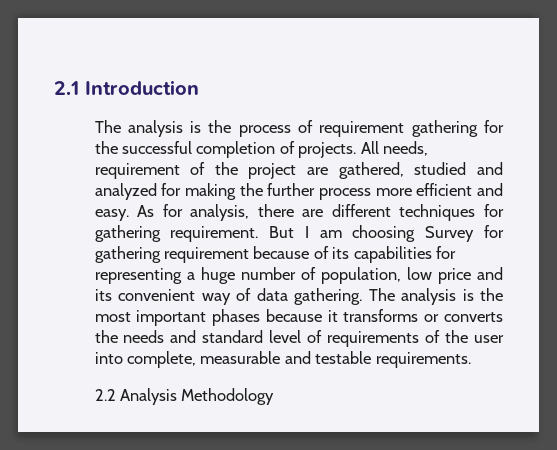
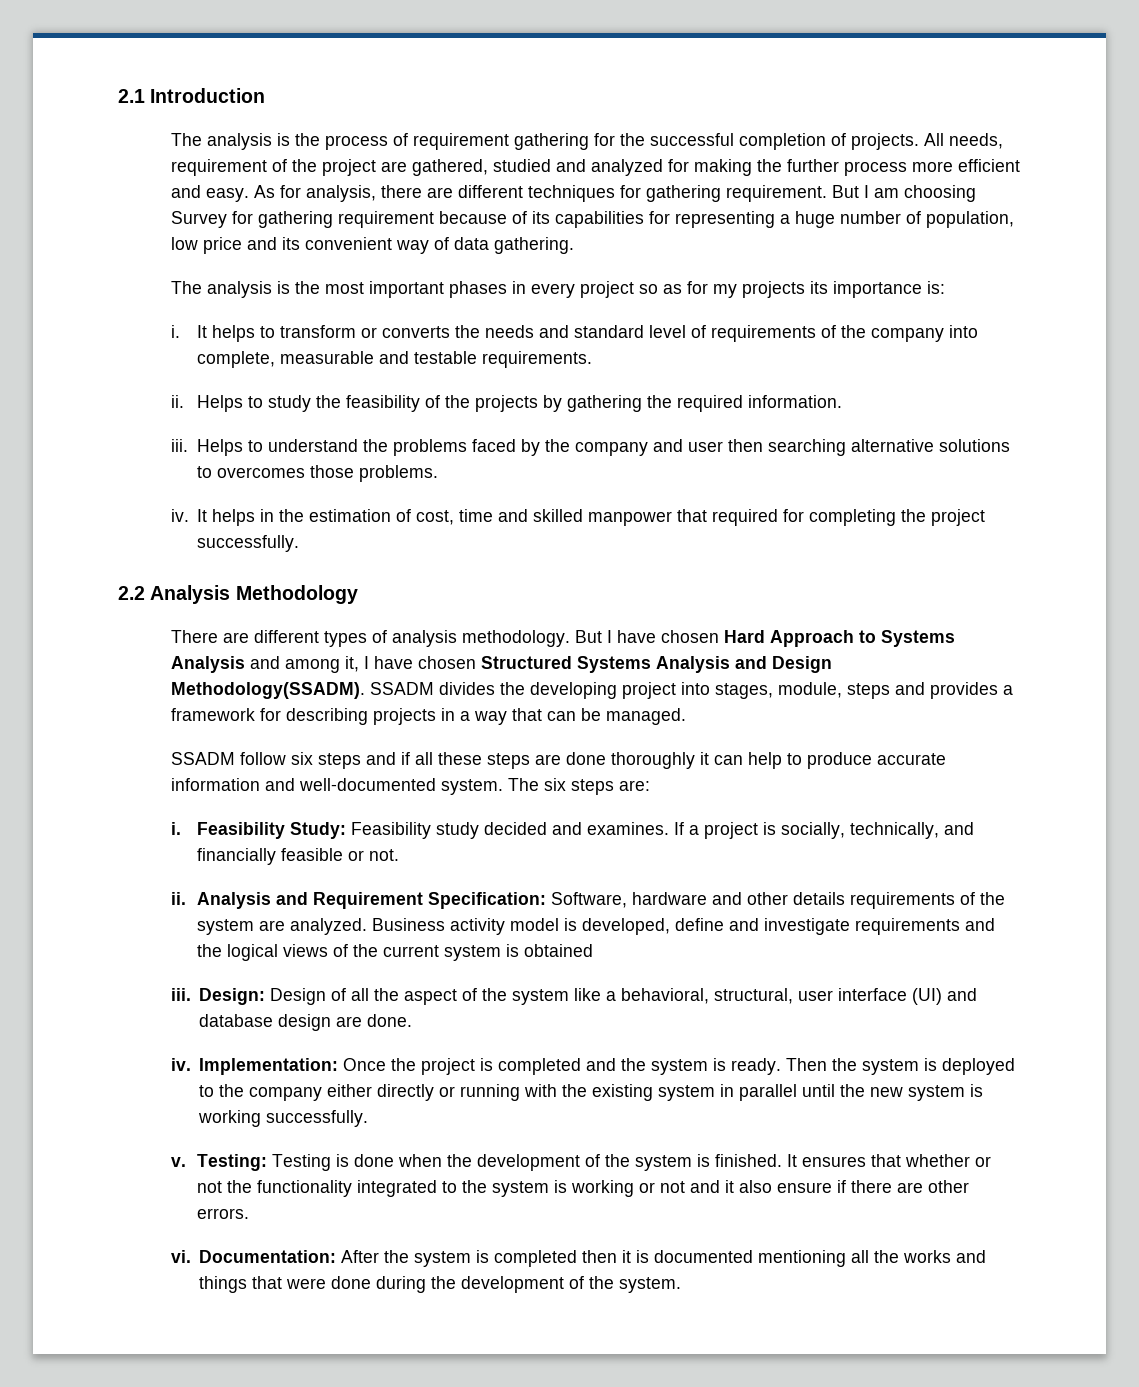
(363, 296) none -> (574, 245) //
[265,309,419,322] because it transforms -> [511,281,945,298] [170,325,357,342] in every project so as for my projects its importance is: // i. It helps to transform
[474,335,504,343] user -> [871,328,945,342] company
[94,388,275,405] 2.2 Analysis Methodology -> [170,395,843,412] [170,439,1011,456] [197,465,439,482] [170,509,986,526] [197,535,300,552] [118,585,358,604] [170,630,955,647] [170,656,832,673] [170,682,1013,699] [170,708,686,725] [170,752,946,769] [170,778,650,795] [170,822,975,839] [197,848,400,865] [170,892,1006,909] [197,918,996,935] [197,944,594,961] [170,988,978,1005] [199,1014,413,1031] [170,1058,1016,1075] [199,1084,984,1101] [198,1110,369,1127] [170,1154,992,1171] [197,1180,970,1197] [197,1208,250,1219] [170,1250,987,1267] [199,1276,682,1293] ii. Helps to study the feasibility of the projects by gathering the required information. // iii. Helps to understand the problems faced by the company and user then searching alternative solutions to overcomes those problems. // iv. It helps in the estimation of cost, time and skilled manpower that required for completing the project successfully. // 2.2 Analysis Methodology // There are different types of analysis methodology. But I have chosen Hard Approach to Systems Analysis and among it, I have chosen Structured Systems Analysis and Design Methodology(SSADM). SSADM divides the developing project into stages, module, steps and provides a framework for describing projects in a way that can be managed. // SSADM follow six steps and if all these steps are done thoroughly it can help to produce accurate information and well-documented system. The six steps are: // i. Feasibility Study: Feasibility study decided and examines. If a project is socially, technically, and financially feasible or not. // ii. Analysis and Requirement Specification: Software, hardware and other details requirements of the system are analyzed. Business activity model is developed, define and investigate requirements and the logical views of the current system is obtained // iii. Design: Design of all the aspect of the system like a behavioral, structural, user interface (UI) and database design are done. // iv. Implementation: Once the project is completed and the system is ready. Then the system is deployed to the company either directly or running with the existing system in parallel until the new system is working successfully. // v. Testing: Testing is done when the development of the system is finished. It ensures that whether or not the functionality integrated to the system is working or not and it also ensure if there are other errors. // vi. Documentation: After the system is completed then it is documented mentioning all the works and things that were done during the development of the system.

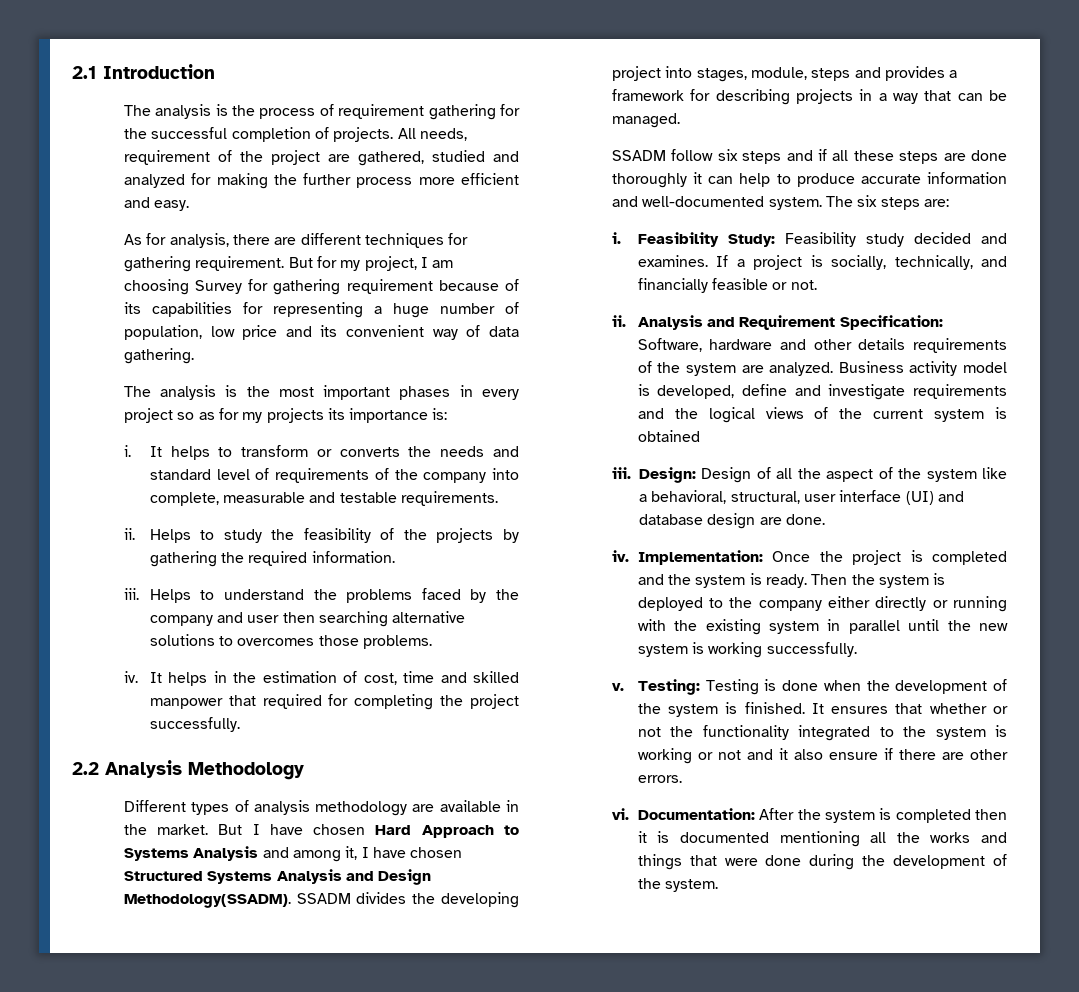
(249, 195) none -> (190, 205) //
(859, 191) none -> [316,256,417,271] for my project,
[170,630,570,647] There are different types of analysis methodology. -> [123,800,519,816] [123,824,209,835] Different types of analysis methodology are available in the market.

